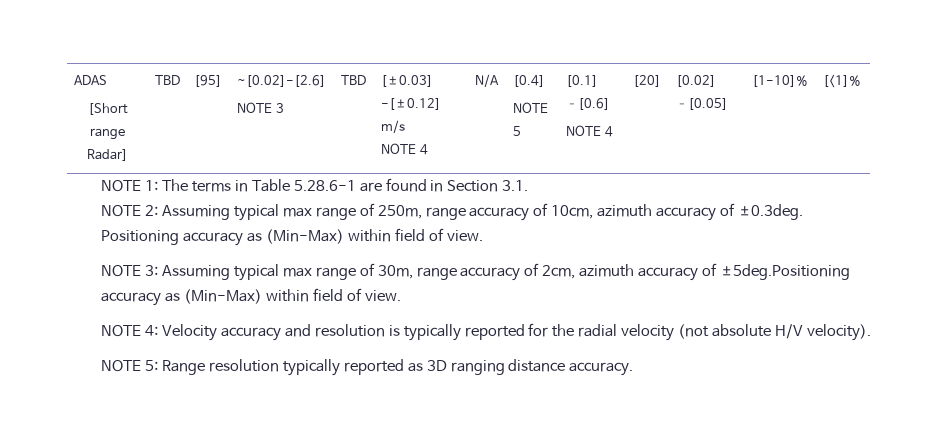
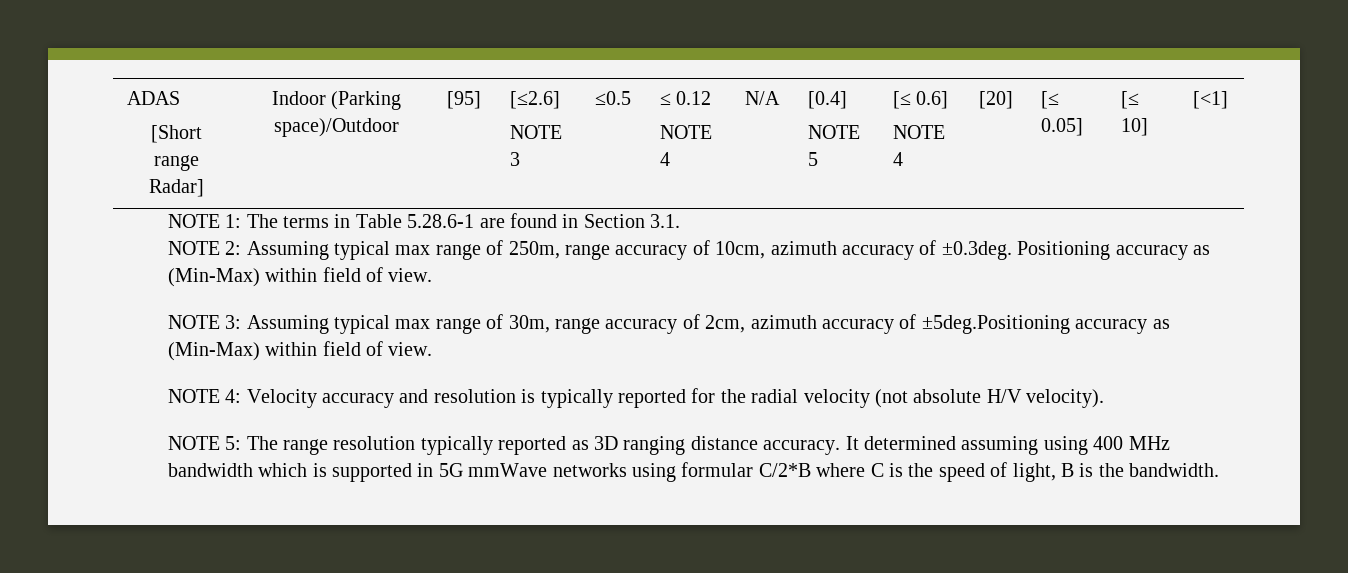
[155,75,180,85] TBD -> [271,91,402,110] [274,118,399,137] Indoor (Parking space)/Outdoor
[237,75,327,87] ~[0.02]-[2.6] -> [509,91,560,109] [≤2.6]
[341,75,367,85] [381,75,434,87] [381,98,442,110] [381,120,406,133] TBD | [±0.03] -[±0.12] m/s -> [594,91,631,105] [659,91,712,105] ≤0.5 | ≤ 0.12
[566,75,599,87] [566,98,611,110] [0.1] –[0.6] -> [892,91,949,109] [≤ 0.6]
[676,75,717,87] [676,98,729,110] [752,75,809,87] [823,75,862,88] [0.02] –[0.05] | [1-10]% | [<1]% -> [1040,91,1059,109] [1040,118,1083,136] [1120,91,1139,109] [1120,118,1148,136] [1192,91,1228,109] [≤ 0.05] | [≤ 10] | [<1]
[162,360,206,375] Range -> [246,436,328,455] The range
(634, 369) none -> [845,436,1170,455] [167,462,1220,482] It determined assuming using 400 MHz bandwidth which is supported in 5G mmWave networks using formular C/2*B where C is the speed of light, B is the bandwidth.

